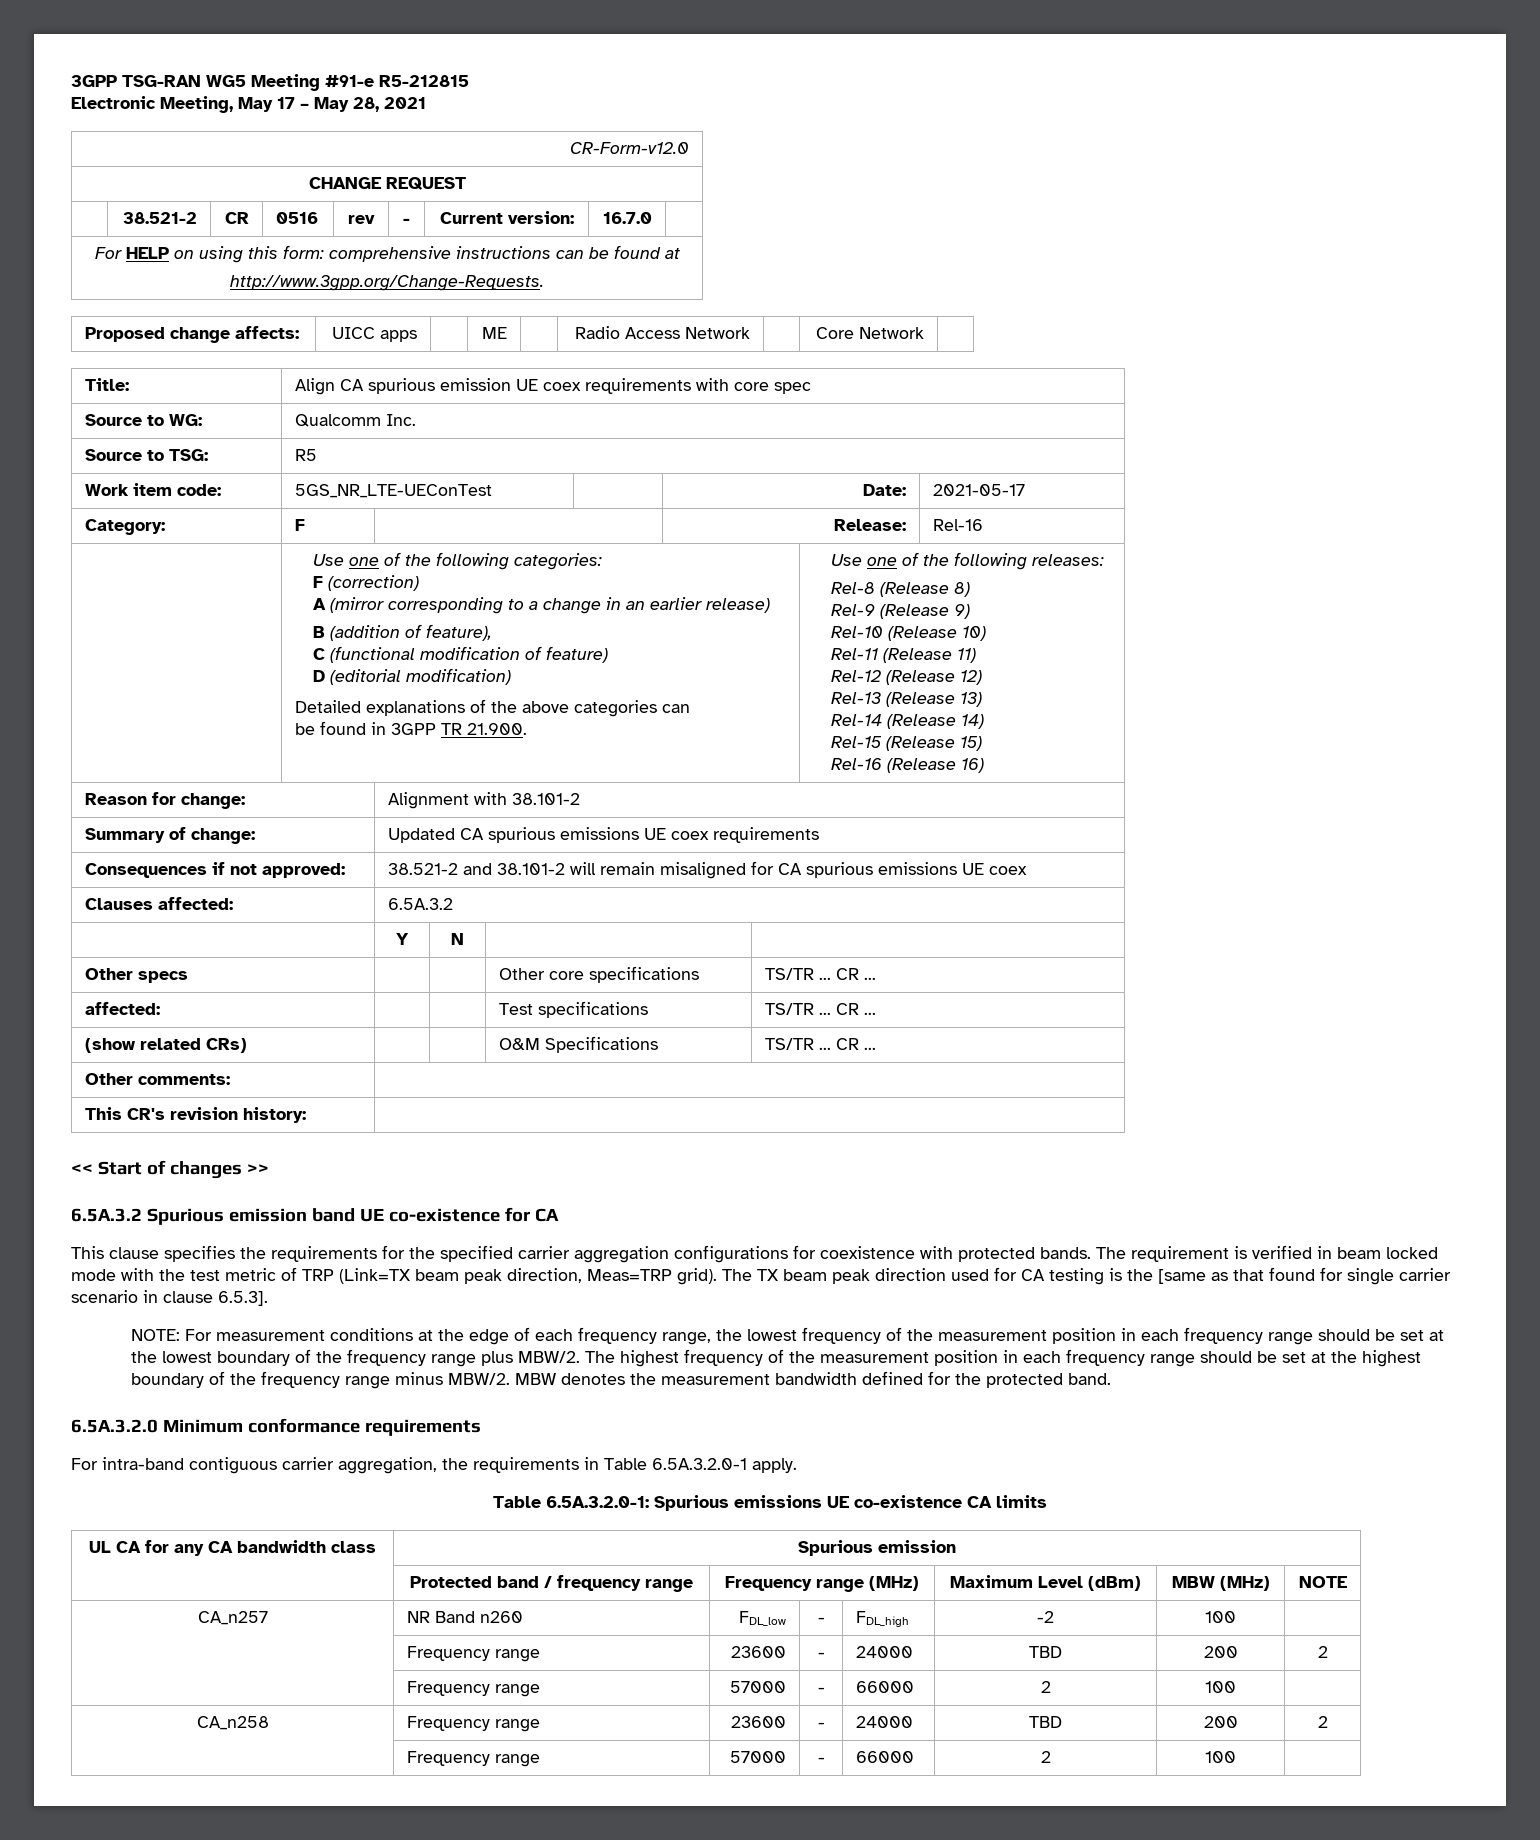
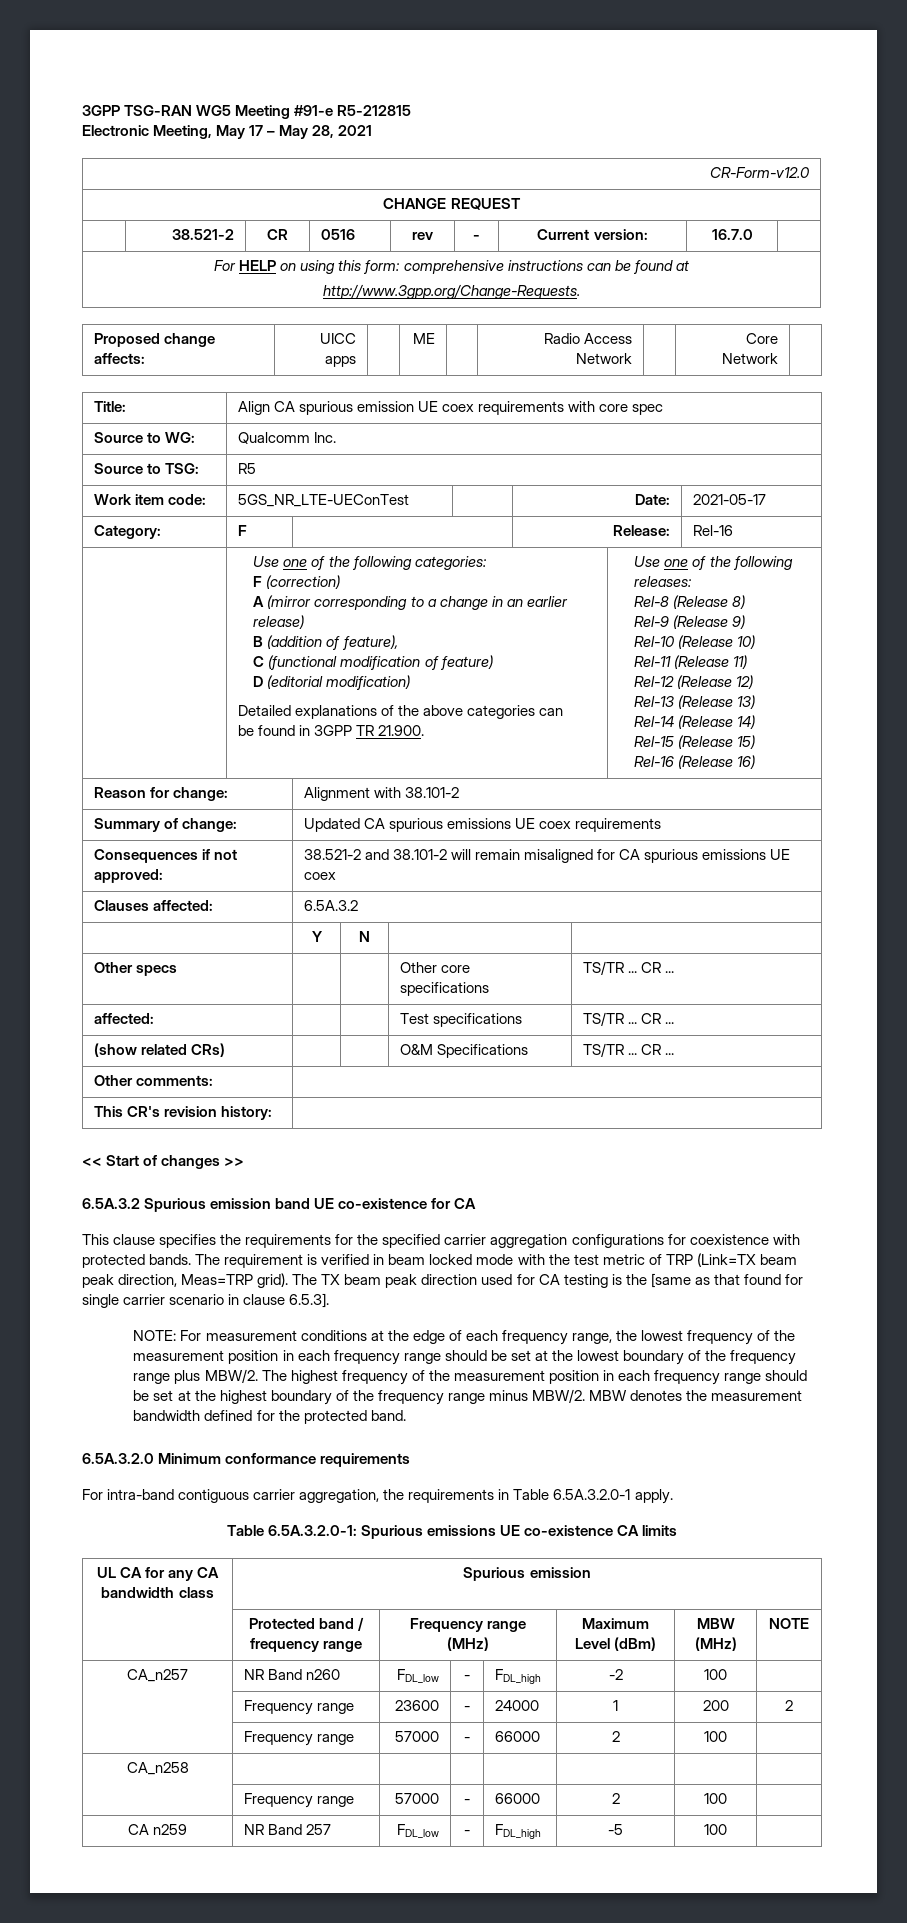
[1029,1646,1062,1658] TBD -> [613,1700,618,1711] 1
[406,1716,540,1732] [731,1716,787,1728] [817,1722,825,1728] [855,1716,913,1728] [1029,1716,1062,1728] [1203,1716,1238,1728] [1317,1716,1328,1728] [406,1751,540,1767] [730,1751,787,1763] [817,1757,825,1763] [855,1751,914,1763] [1040,1751,1051,1763] [1205,1751,1236,1763] Frequency range | 23600 | - | 24000 | TBD | 200 | 2 // | Frequency range | 57000 | - | 66000 | 2 | 100 | -> [243,1793,355,1808] [395,1793,440,1804] [464,1799,470,1804] [494,1793,540,1804] [611,1793,620,1804] [704,1793,727,1804] [127,1824,188,1835] [243,1824,332,1835] [397,1824,440,1838] [464,1830,470,1835] [494,1824,541,1839] [608,1824,623,1835] [704,1824,727,1835] | | | | | | // | Frequency range | 57000 | - | 66000 | 2 | 100 | // CA n259 | NR Band 257 | FDL_low | - | FDL_high | -5 | 100 |

